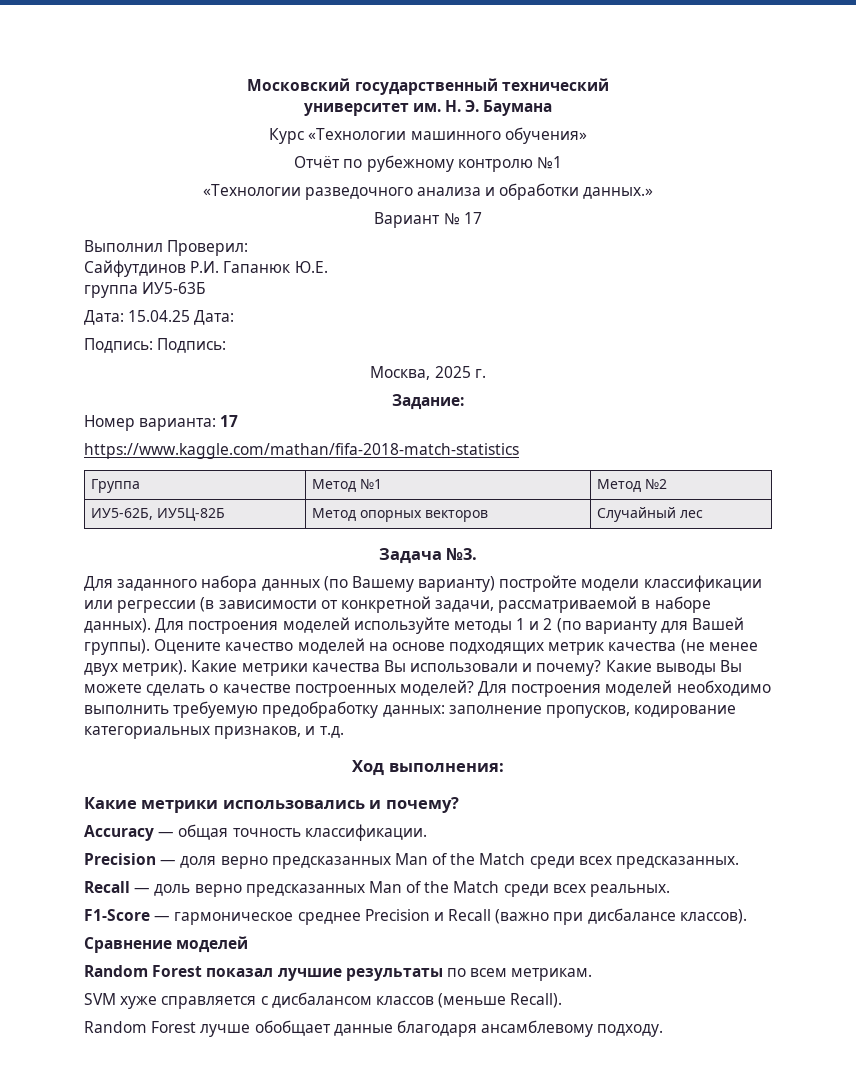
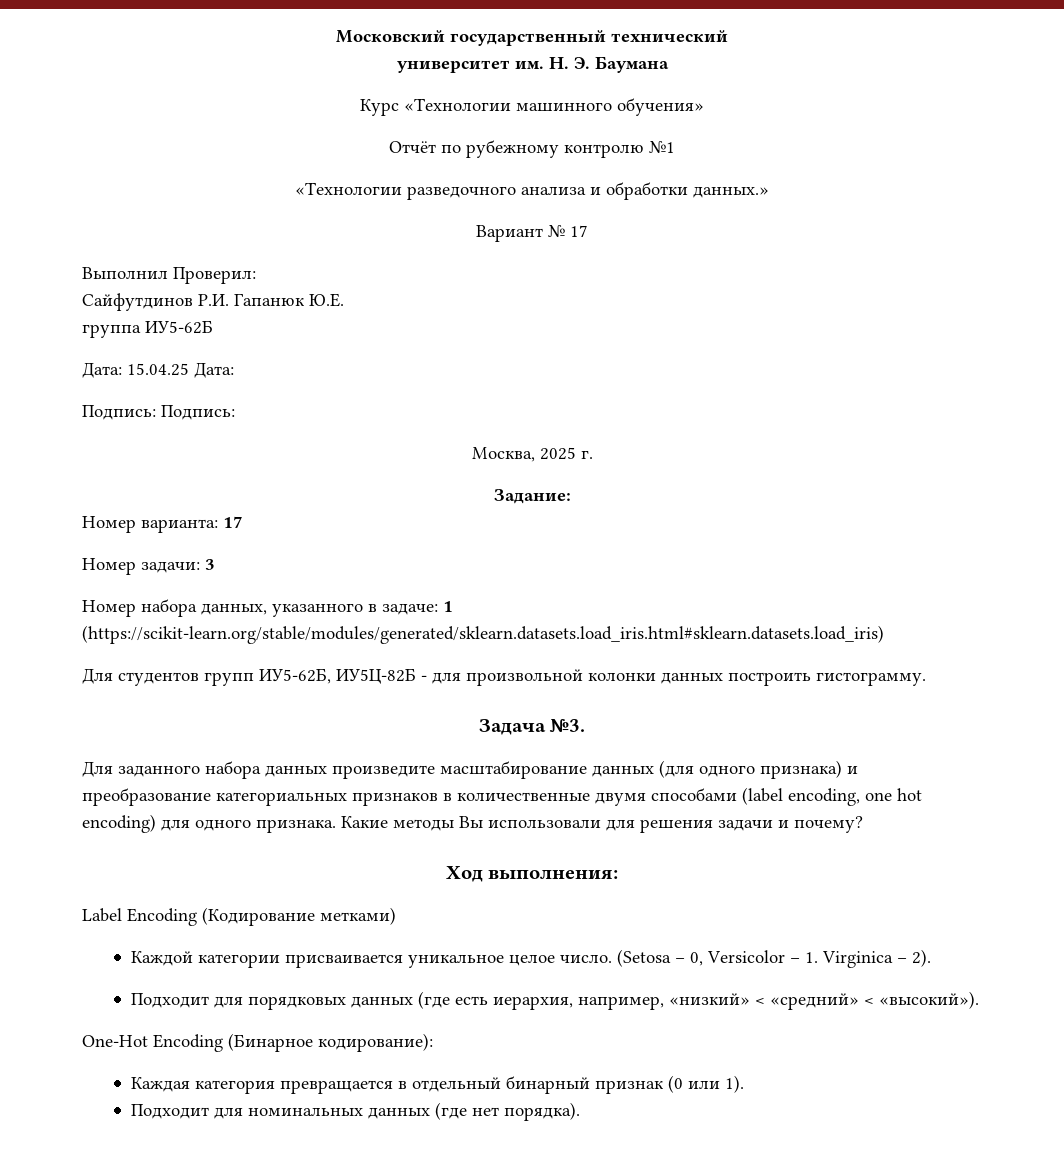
[142,282,207,294] ИУ5-63Б -> [145,320,213,334] ИУ5-62Б
[84,443,519,459] [91,479,141,493] [312,478,383,492] [597,478,668,492] [91,508,226,521] [312,508,489,522] [597,507,704,522] https://www.kaggle.com/mathan/fifa-2018-match-statistics // Группа | Метод №1 | Метод №2 // ИУ5-62Б, ИУ5Ц-82Б | Метод опорных векторов | Случайный лес -> [82,558,215,575] [82,599,453,617] [82,625,884,644] [82,668,926,686] Номер задачи: 3 // Номер набора данных, указанного в задаче: 1 (https://scikit-learn.org/stable/modules/generated/sklearn.datasets.load_iris.html#sklearn.datasets.load_iris) // Для студентов групп ИУ5-62Б, ИУ5Ц-82Б - для произвольной колонки данных построить гистограмму.
[323,575,762,592] [84,596,711,613] [84,617,745,634] [84,638,758,655] [84,660,743,676] [84,680,771,697] [84,701,737,718] [84,726,344,739] [352,760,504,776] [84,797,459,813] [84,824,427,841] [84,853,740,869] [84,881,671,897] [84,908,747,925] [84,936,249,953] [84,965,593,981] [84,992,563,1009] [84,1020,664,1037] (по Вашему варианту) постройте модели классификации или регрессии (в зависимости от конкретной задачи, рассматриваемой в наборе данных). Для построения моделей используйте методы 1 и 2 (по варианту для Вашей группы). Оцените качество моделей на основе подходящих метрик качества (не менее двух метрик). Какие метрики качества Вы использовали и почему? Какие выводы Вы можете сделать о качестве построенных моделей? Для построения моделей необходимо выполнить требуемую предобработку данных: заполнение пропусков, кодирование категориальных признаков, и т.д. // Ход выполнения: // Какие метрики использовались и почему? // Accuracy — общая точность классификации. // Precision — доля верно предсказанных Man of the Match среди всех предсказанных. // Recall — доль верно предсказанных Man of the Match среди всех реальных. // F1-Score — гармоническое среднее Precision и Recall (важно при дисбалансе классов). // Сравнение моделей // Random Forest показал лучшие результаты по всем метрикам. // SVM хуже справляется с дисбалансом классов (меньше Recall). // Random Forest лучше обобщает данные благодаря ансамблевому подходу. -> [332,760,858,779] [82,787,922,806] [82,814,863,833] [445,866,619,882] [82,907,396,926] [130,949,931,968] [130,991,979,1010] [82,1033,433,1052] [130,1075,744,1094] [130,1102,580,1121] произведите масштабирование данных (для одного признака) и преобразование категориальных признаков в количественные двумя способами (label encoding, one hot encoding) для одного признака. Какие методы Вы использовали для решения задачи и почему? // Ход выполнения: // Label Encoding (Кодирование метками) // Каждой категории присваивается уникальное целое число. (Setosa – 0, Versicolor – 1. Virginica – 2). // Подходит для порядковых данных (где есть иерархия, например, «низкий» < «средний» < «высокий»). // One-Hot Encoding (Бинарное кодирование): // Каждая категория превращается в отдельный бинарный признак (0 или 1). // Подходит для номинальных данных (где нет порядка).

